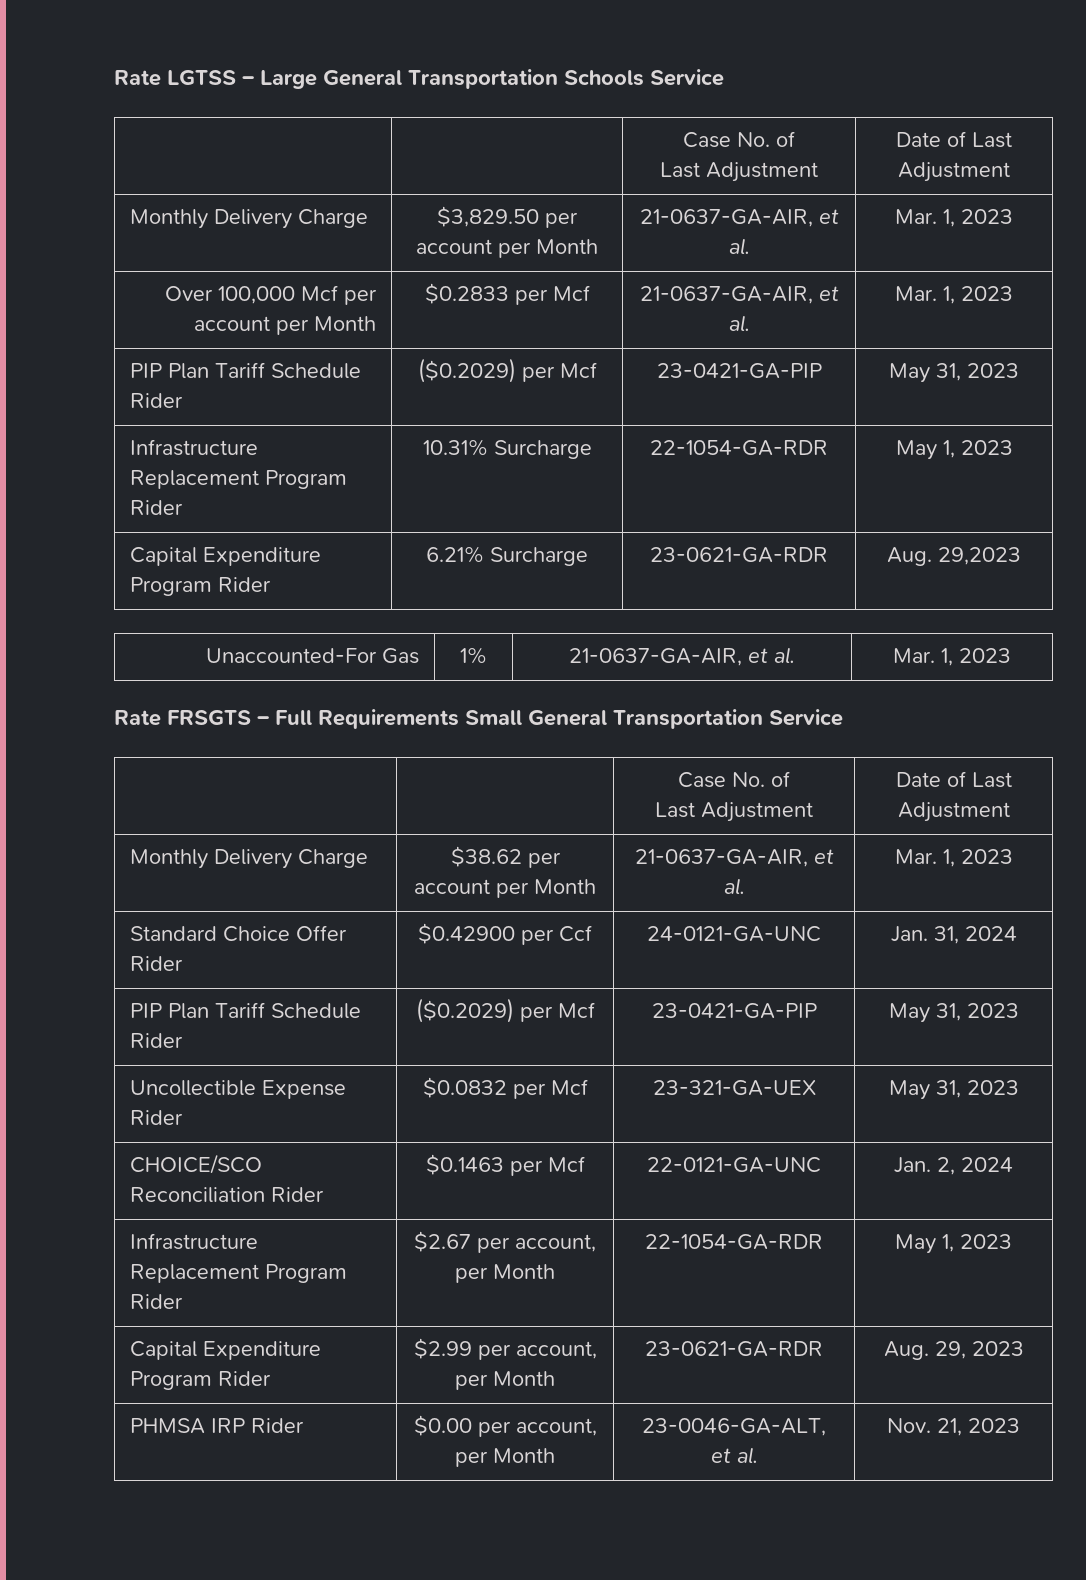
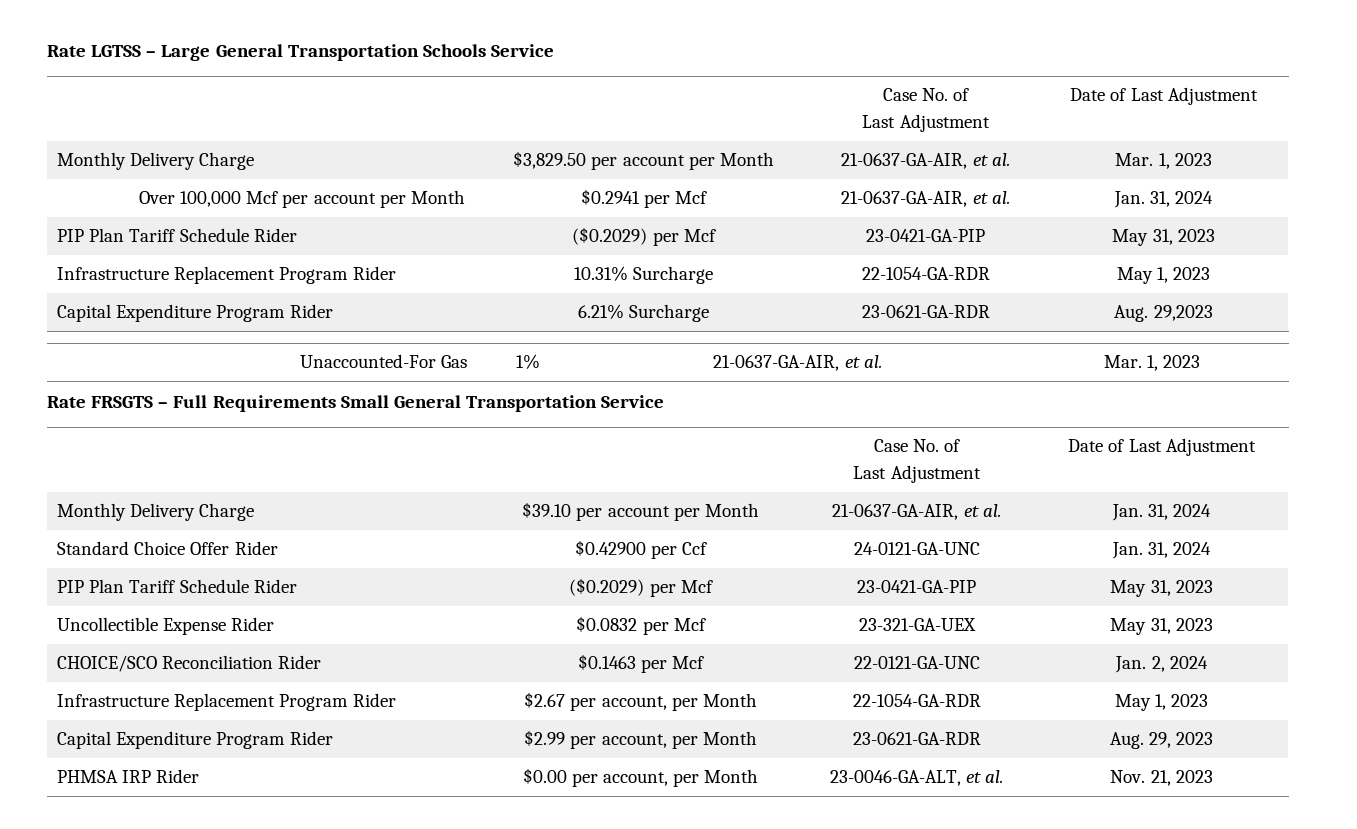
[424,283,509,304] $0.2833 -> [580,189,640,205] $0.2941
[895,286,1013,304] Mar. 1, 2023 -> [1113,191,1214,208] Jan. 31, 2024
[450,846,561,868] [414,879,596,898] [634,849,834,867] [723,878,745,895] [894,849,1013,867] $38.62 per account per Month | 21-0637-GA-AIR, et al. | Mar. 1, 2023 -> [522,502,759,521] [832,504,1001,520] [1111,504,1212,521] $39.10 per account per Month | 21-0637-GA-AIR, et al. | Jan. 31, 2024

